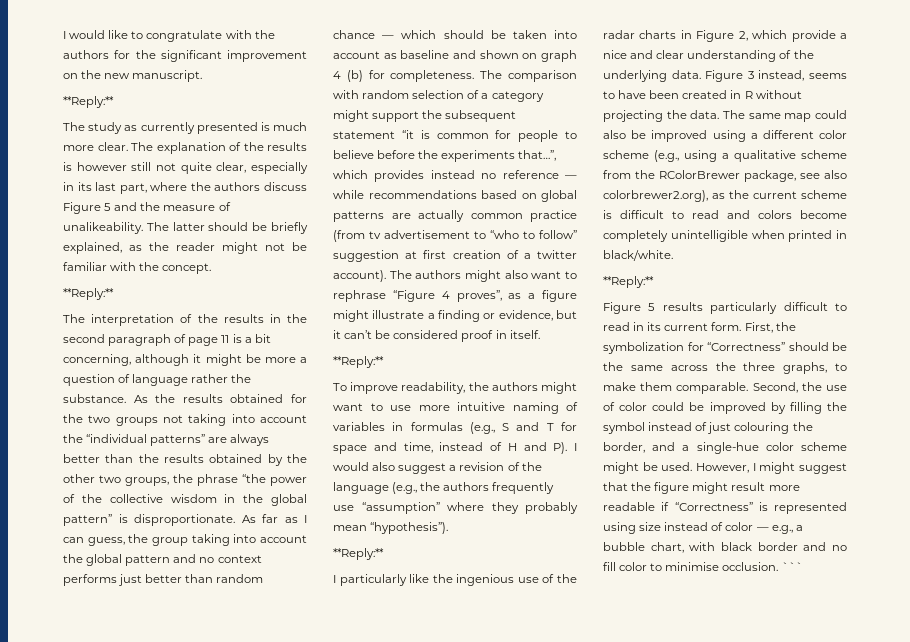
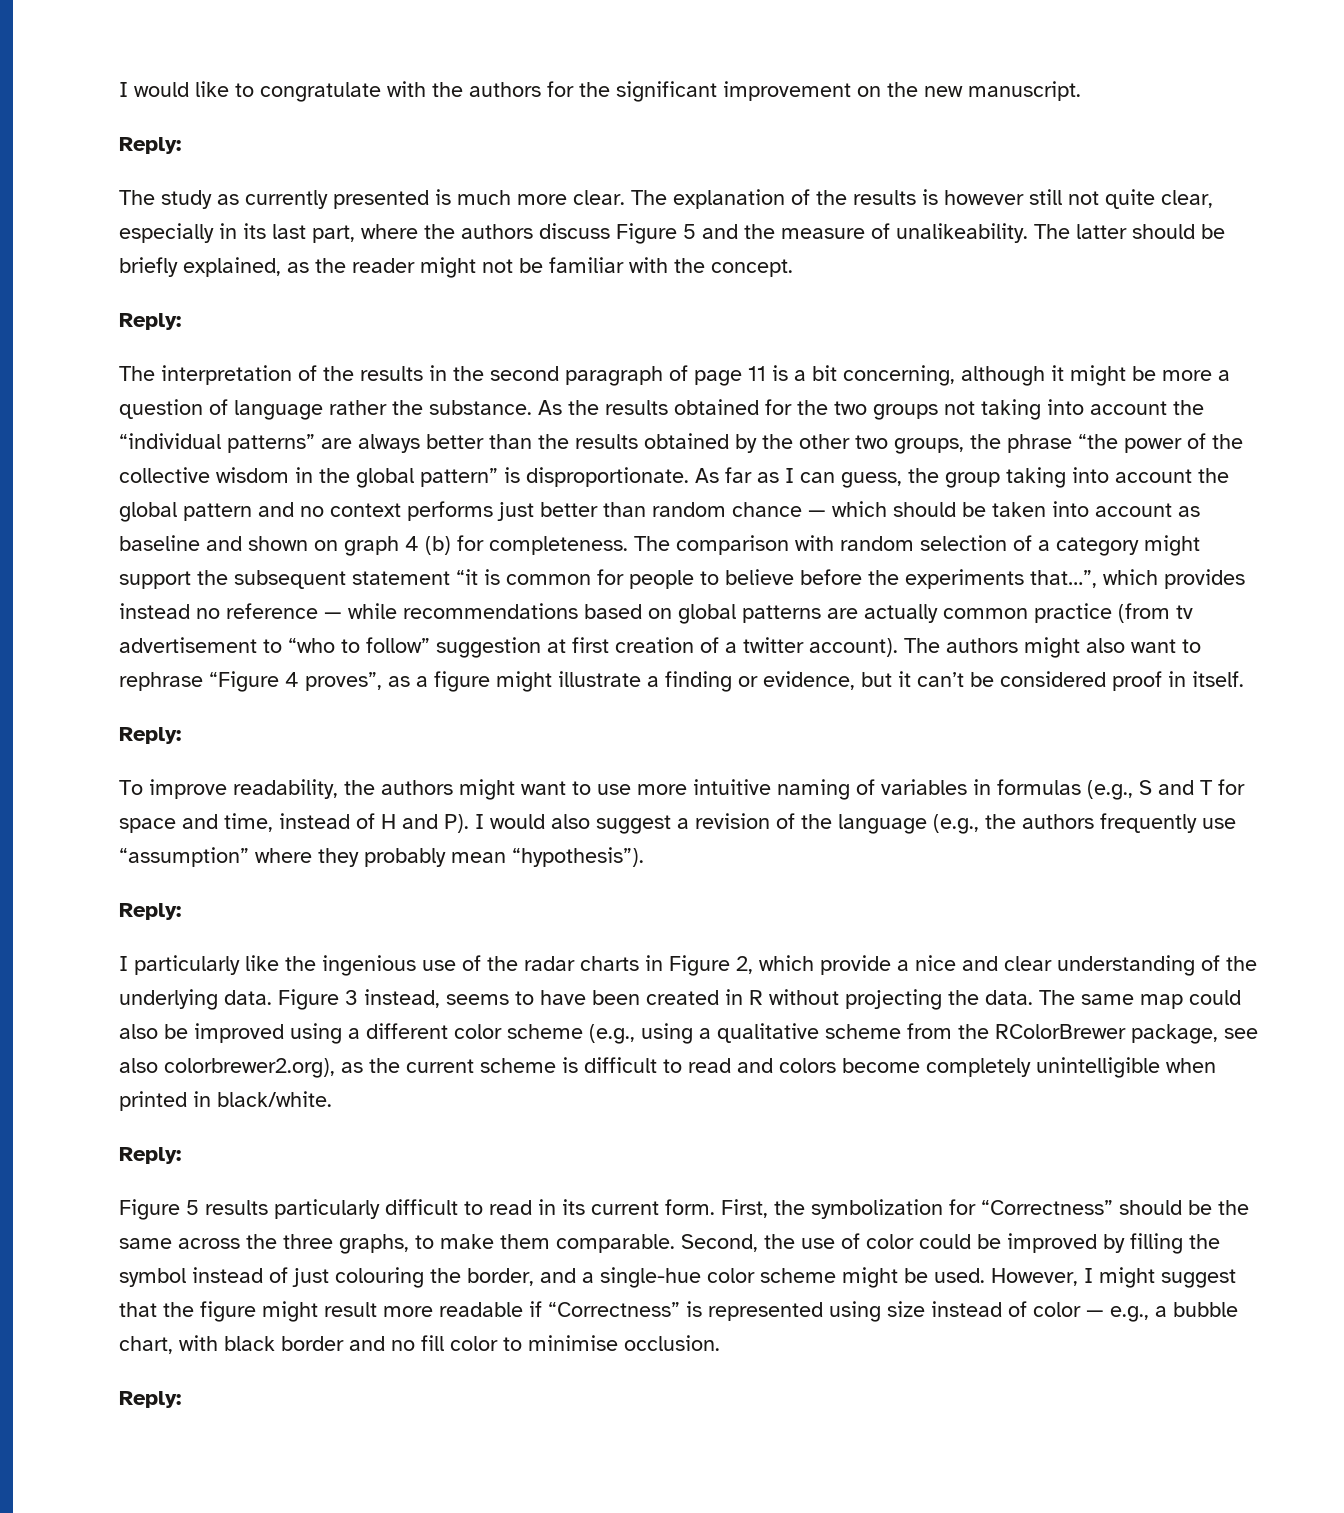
[63,96,114,108] **Reply:** -> [119,137,181,154] Reply:
[63,288,114,300] **Reply:** -> [119,313,181,330] Reply:
[333,356,384,368] **Reply:** -> [119,727,181,744] Reply:
[333,548,384,560] **Reply:** -> [119,903,181,920] Reply:
[603,276,654,288] **Reply:** -> [119,1147,181,1164] Reply:
[781,562,803,571] ``` -> [119,1391,181,1408] // Reply:

